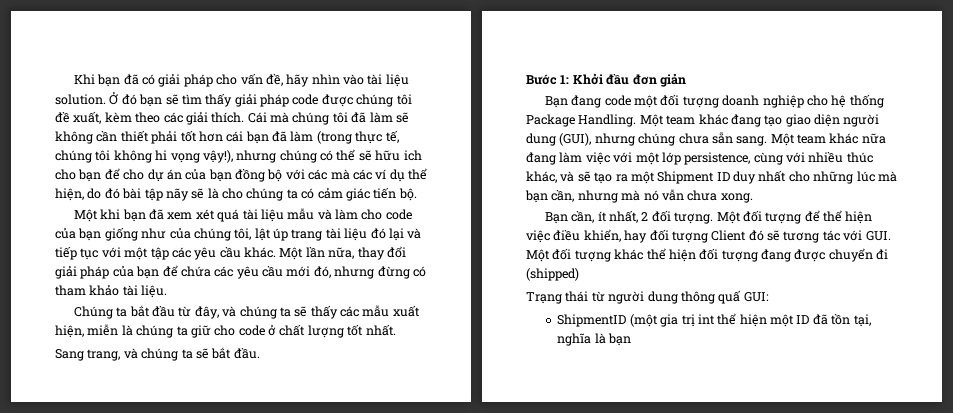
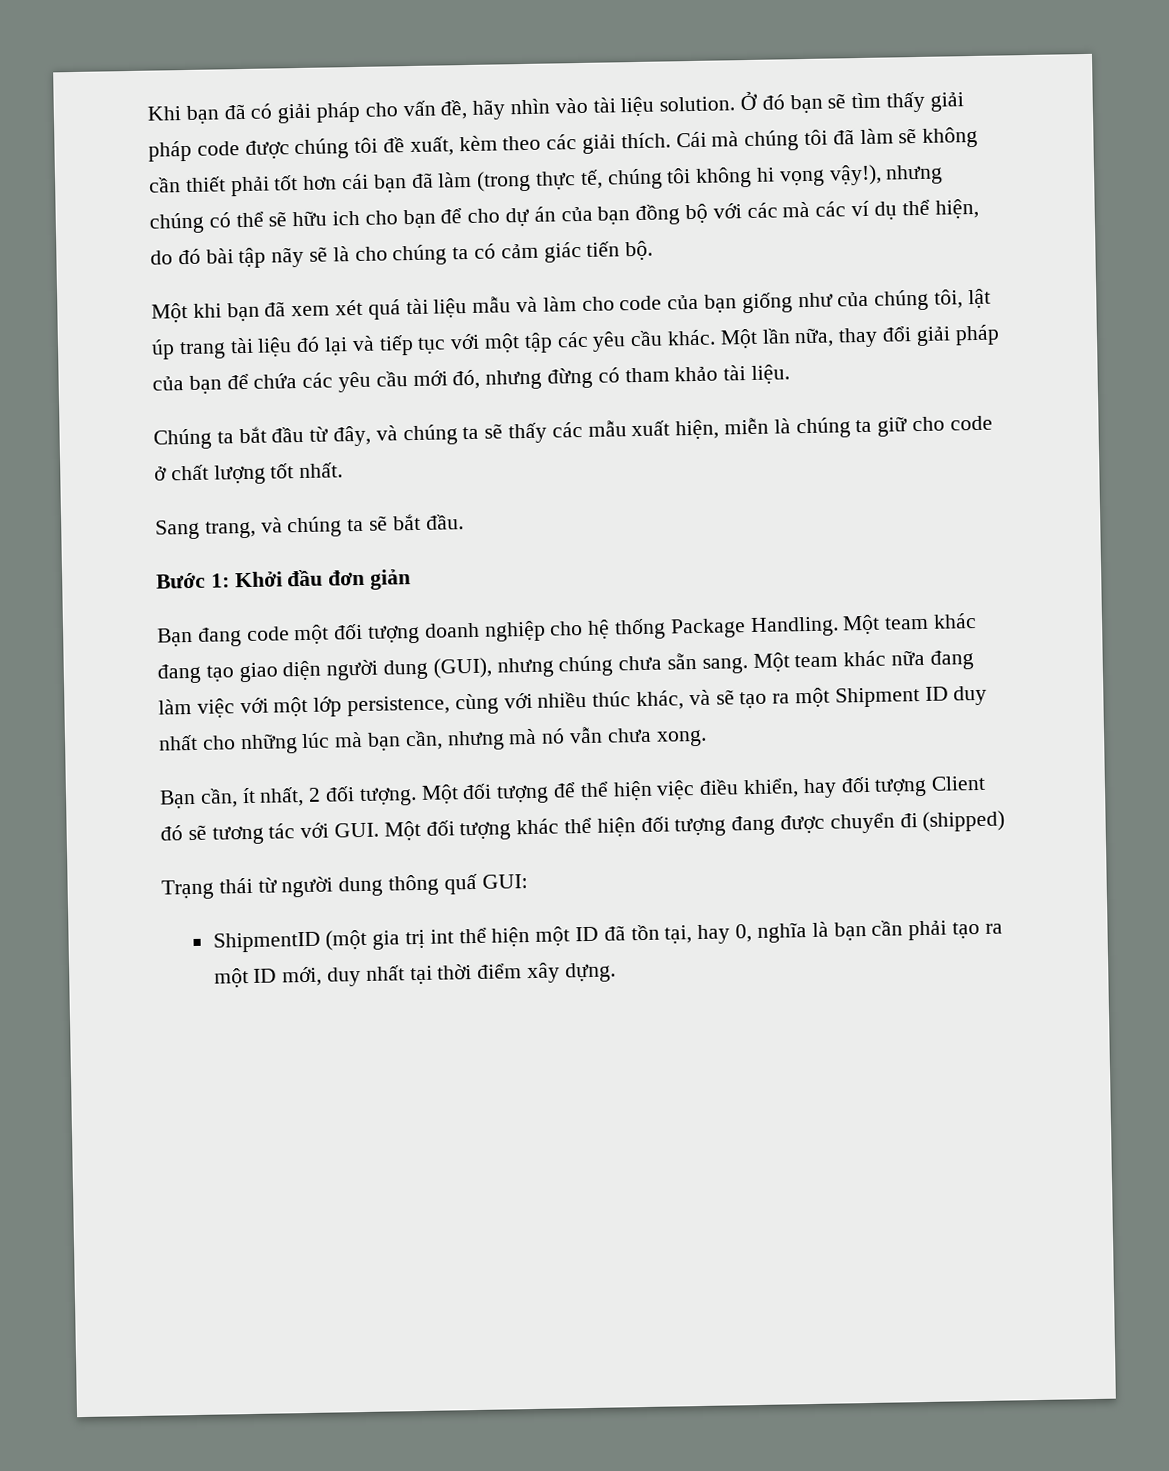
(871, 320) none -> [697,924,753,945] hay 0,
(632, 339) none -> [871,920,1003,941] [213,962,616,988] cần phải tạo ra một ID mới, duy nhất tại thời điểm xây dựng.

